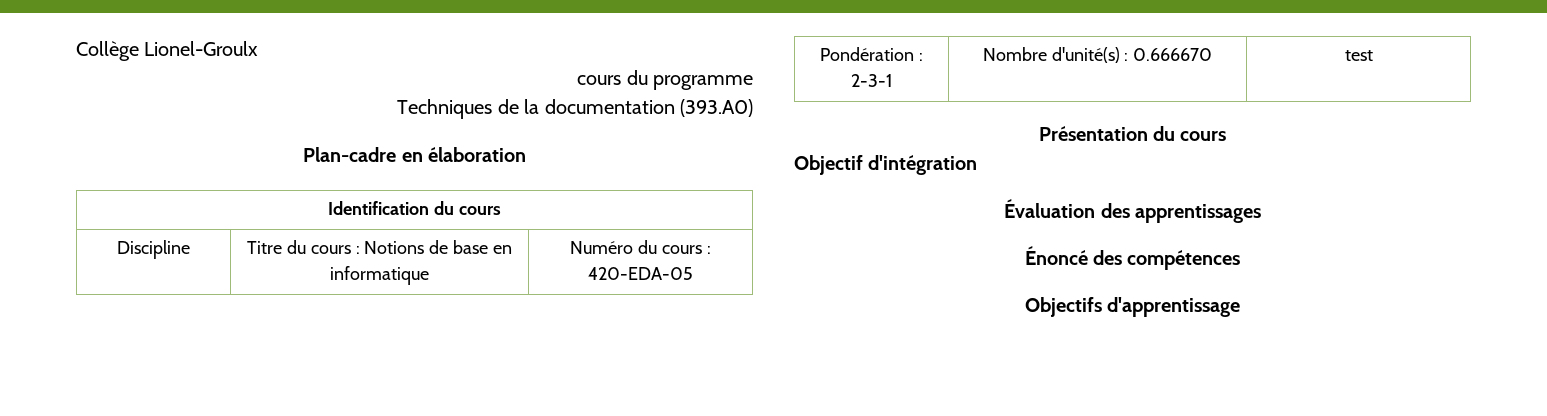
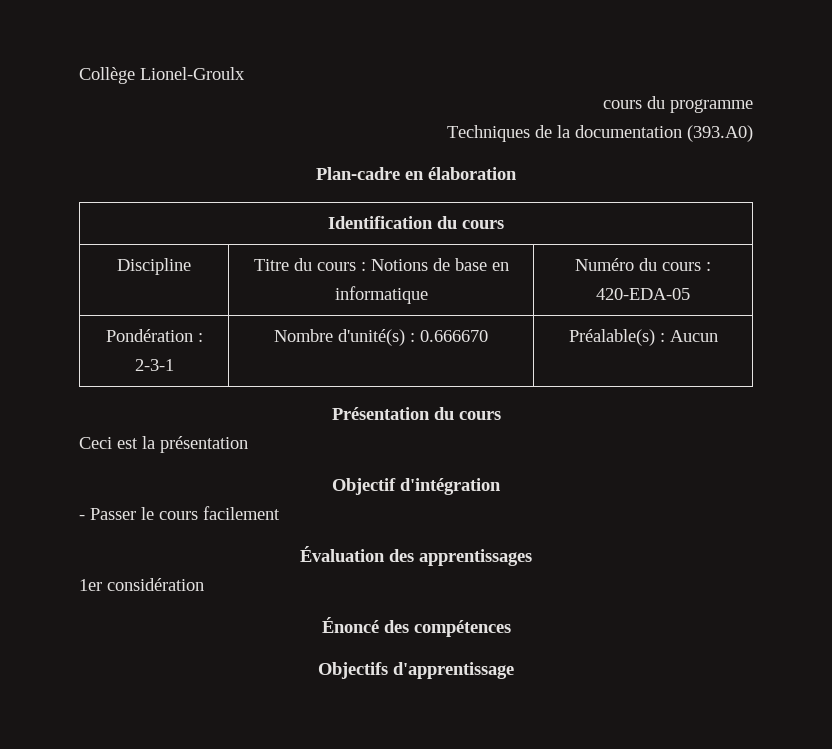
[1344,50,1373,61] test -> [568,329,718,346] Préalable(s) : Aucun
[794,155,978,175] Objectif d'intégration -> [79,436,248,453] [332,478,501,495] [79,506,280,520] Ceci est la présentation // Objectif d'intégration // - Passer le cours facilement
(1261, 213) none -> [79,578,204,591] // 1er considération

